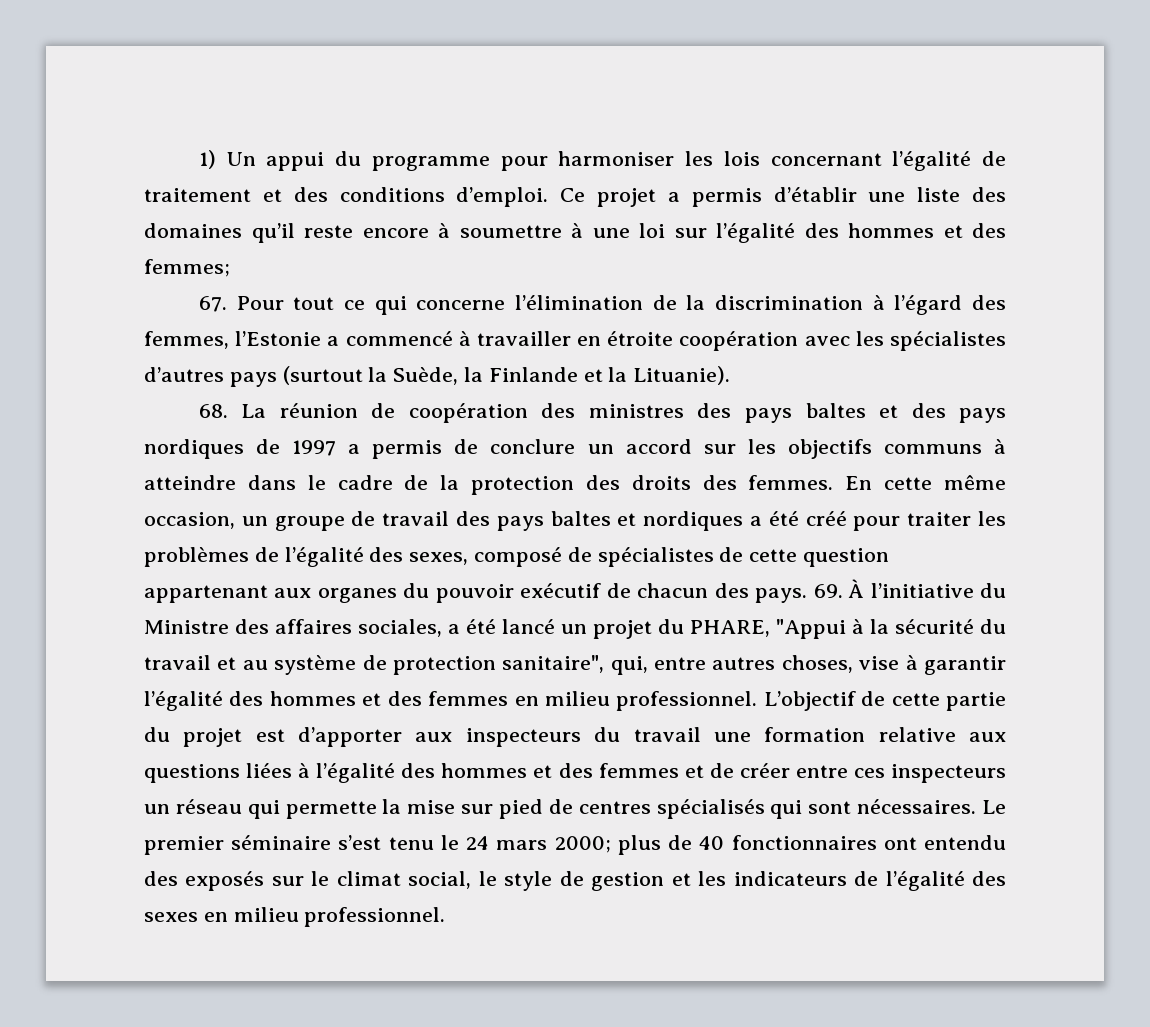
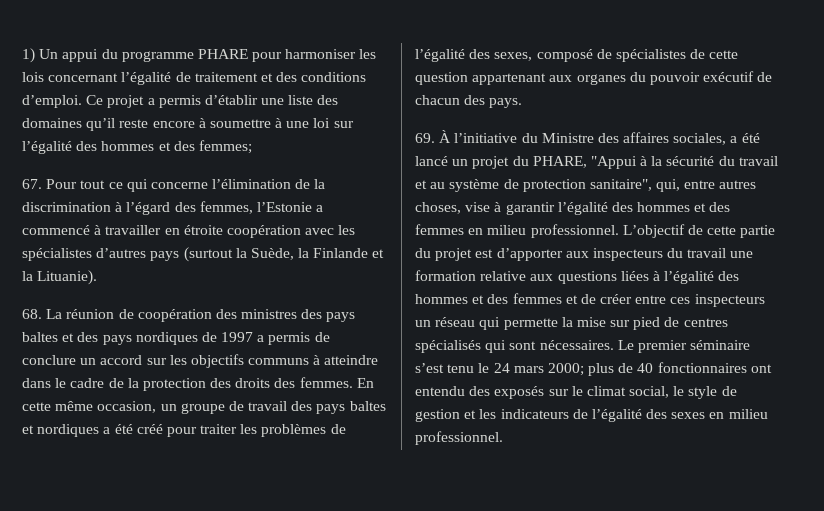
(490, 163) none -> [197,49,248,59] PHARE
(808, 595) none -> (523, 103) //

